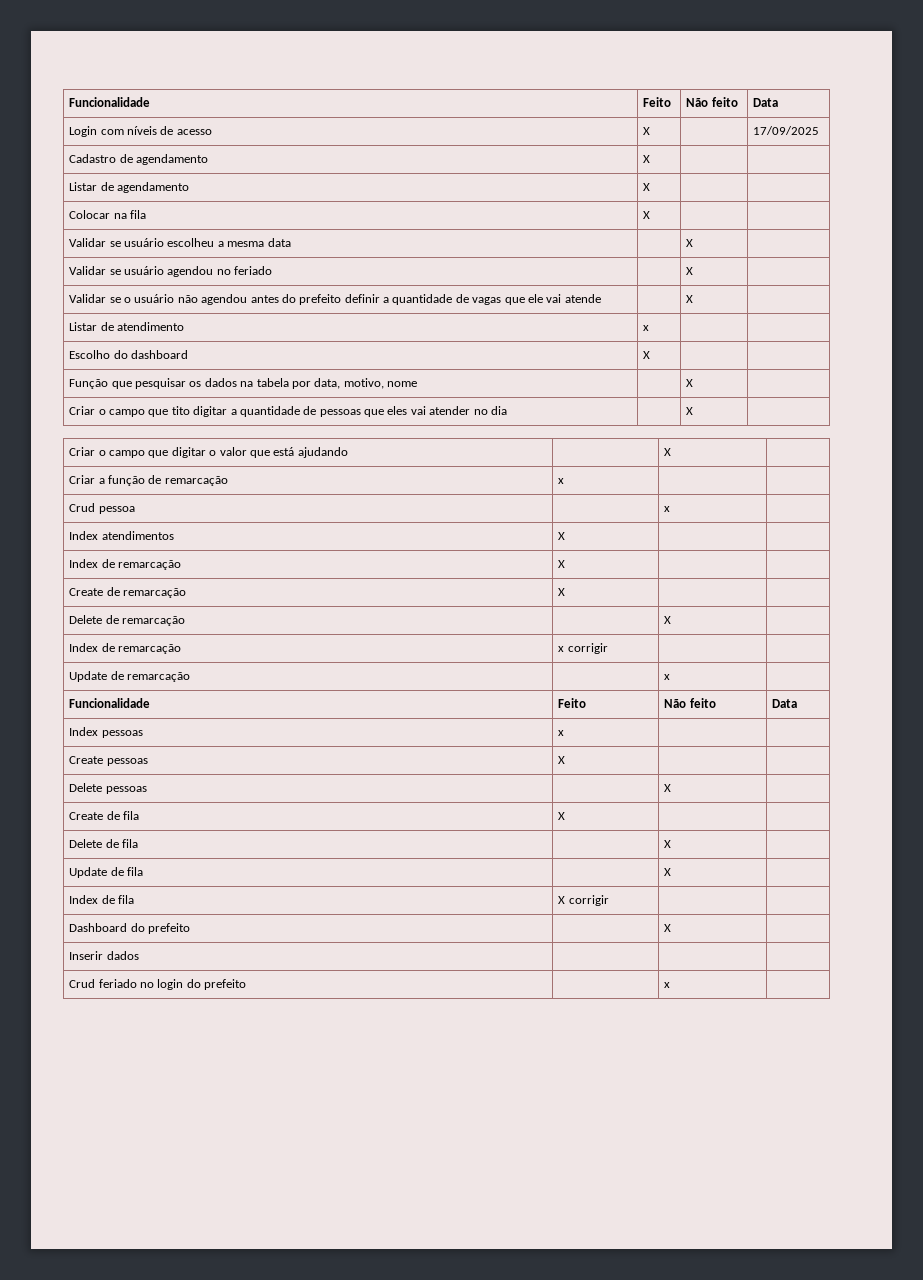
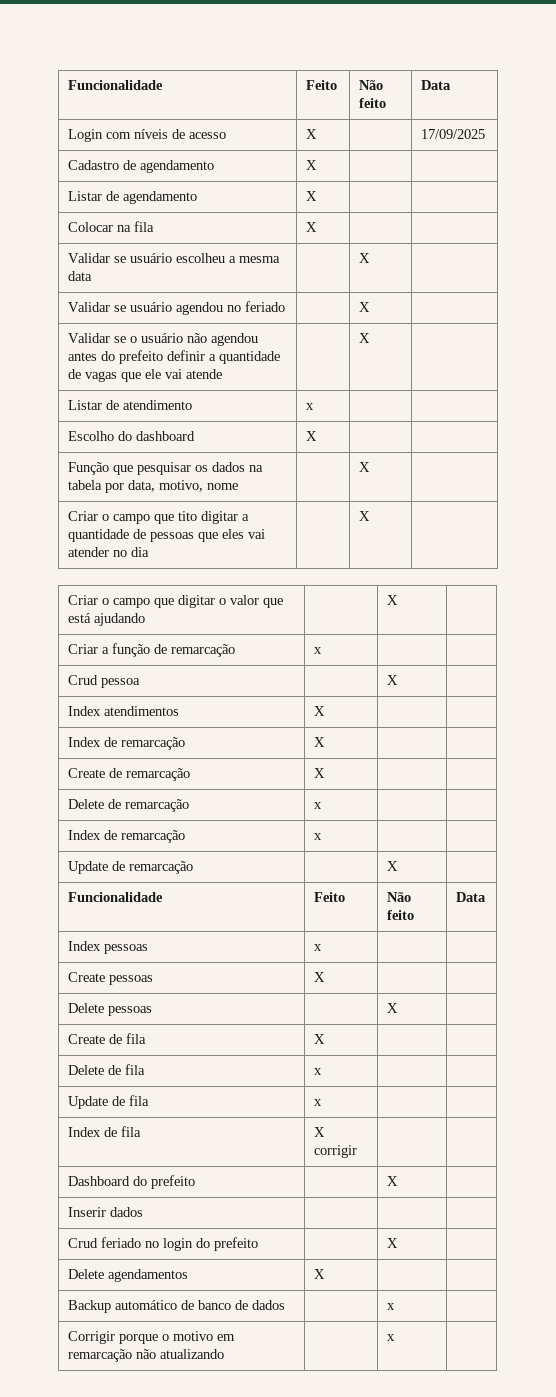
[664,506,671,512] x -> [387,675,399,685] X
[664,616,672,624] | X -> [314,802,323,809] x |
[567,643,608,654] corrigir -> (323, 836) none
[664,674,671,680] x -> [387,861,399,871] X
[664,840,672,848] | X -> [314,1068,323,1075] x |
[664,868,672,876] | X -> [314,1099,323,1106] x |
(247, 984) none -> [387,1238,399,1248] [68,1269,189,1282] [314,1269,326,1279] [68,1300,286,1313] [387,1303,396,1310] [68,1331,236,1344] [68,1349,225,1362] | X | // Delete agendamentos | X | | // Backup automático de banco de dados | | x | // Corrigir porque o motivo em remarcação não atualizando |

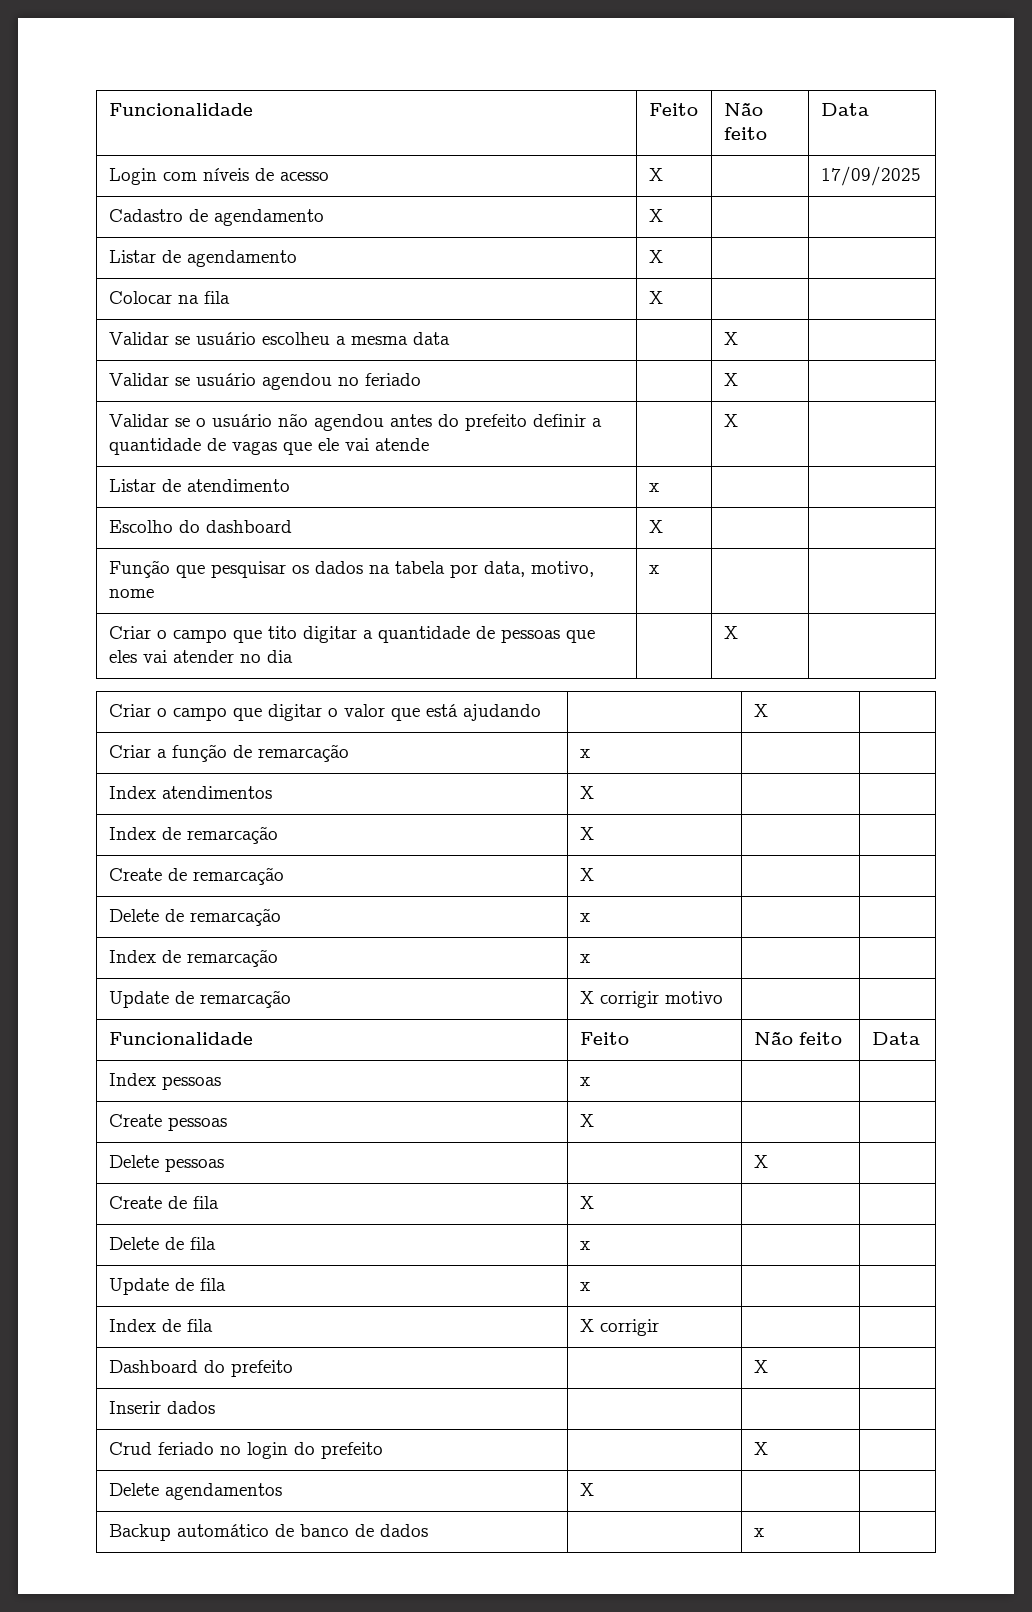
[359,462,371,472] | X -> [648,565,659,574] x |
[68,675,141,688] [387,675,399,685] // Crud pessoa | | X | -> (590, 753) none
[387,861,399,871] | X -> [579,991,723,1008] X corrigir motivo |
[68,1331,236,1344] [68,1349,225,1362] [387,1334,396,1341] // Corrigir porque o motivo em remarcação não atualizando | | x | -> (764, 1532) none

